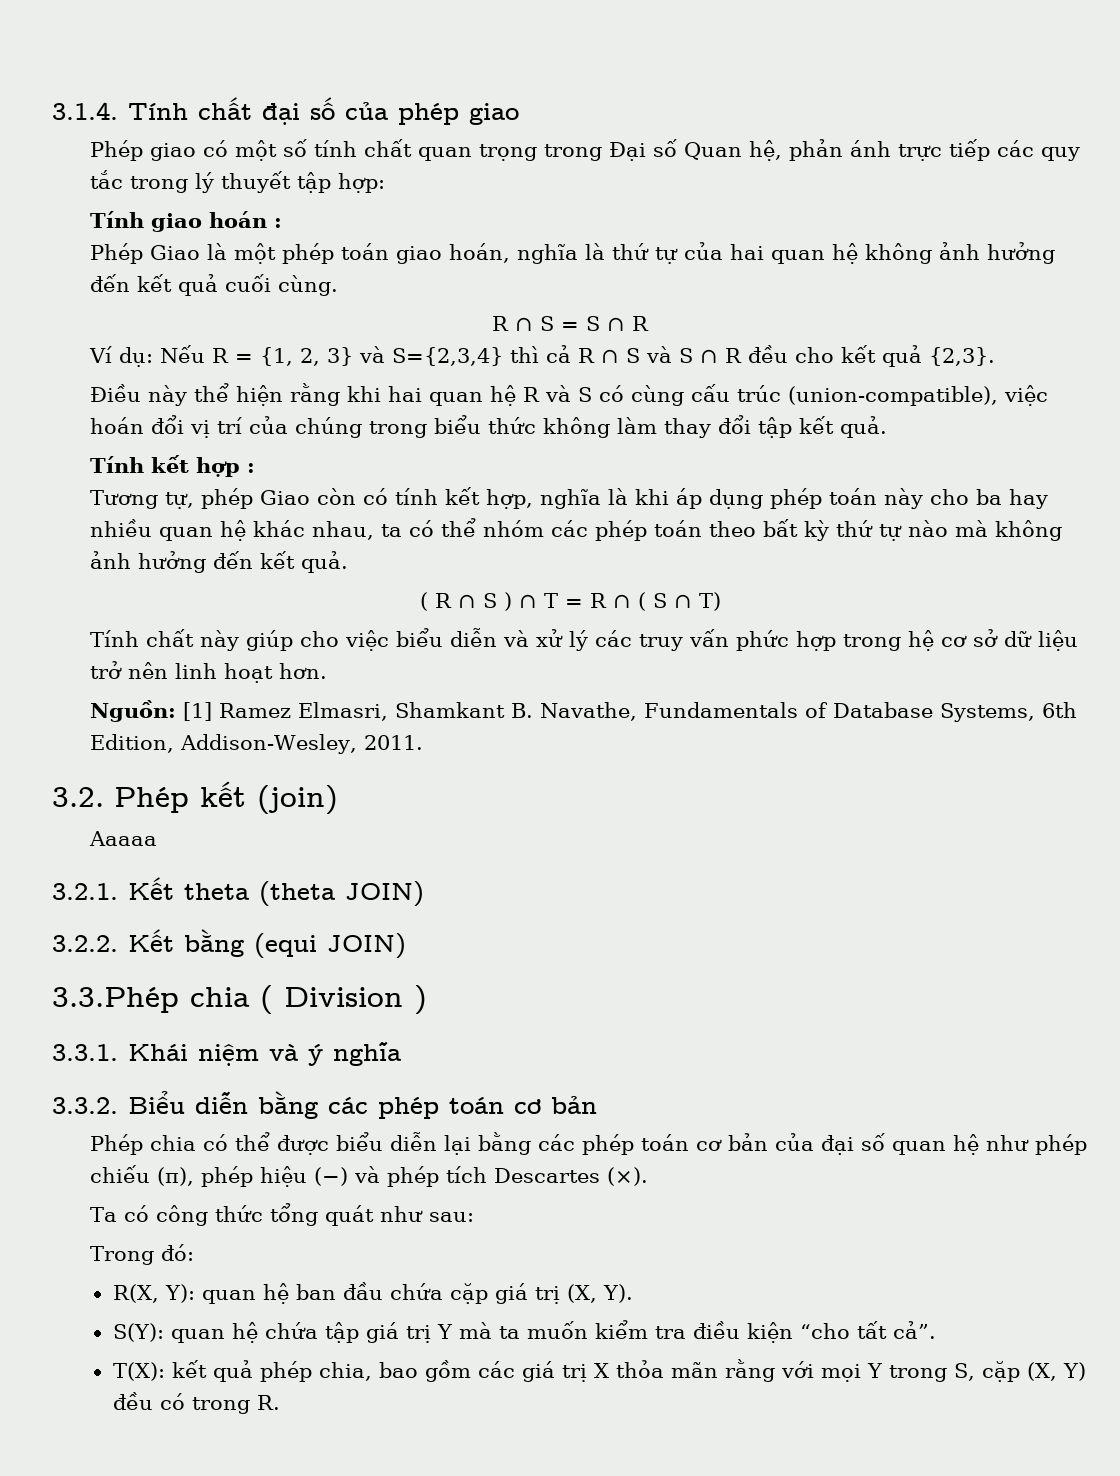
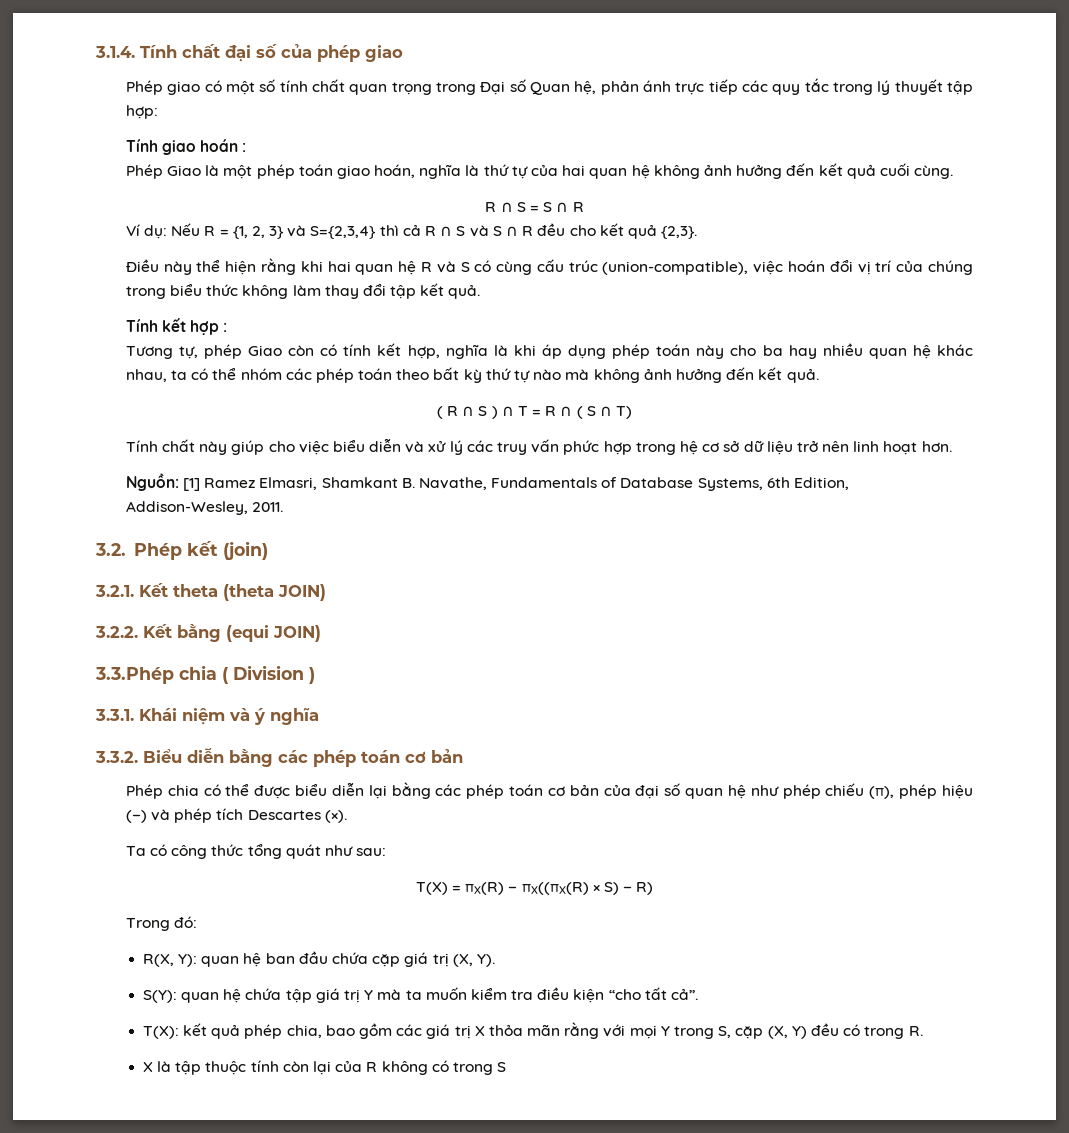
[88,831,157,846] // Aaaaa -> (268, 550) none
(474, 1217) none -> [415,882,654,895] // T(X) = πX(R) − πX((πX(R) × S) − R)
(280, 1402) none -> [142,1060,507,1075] // X là tập thuộc tính còn lại của R không có trong S

